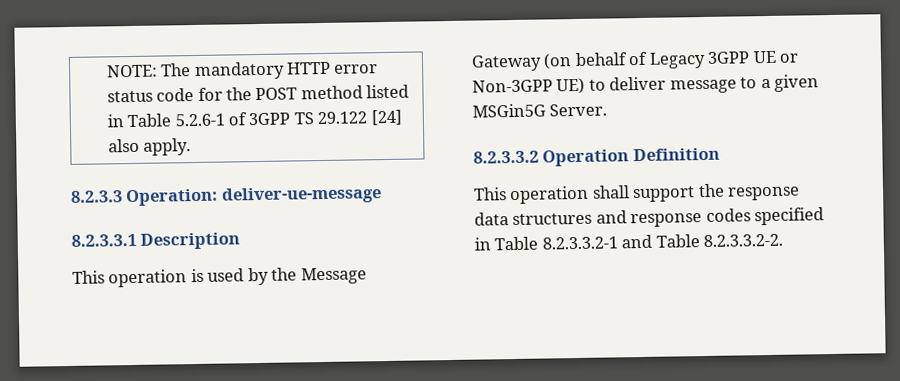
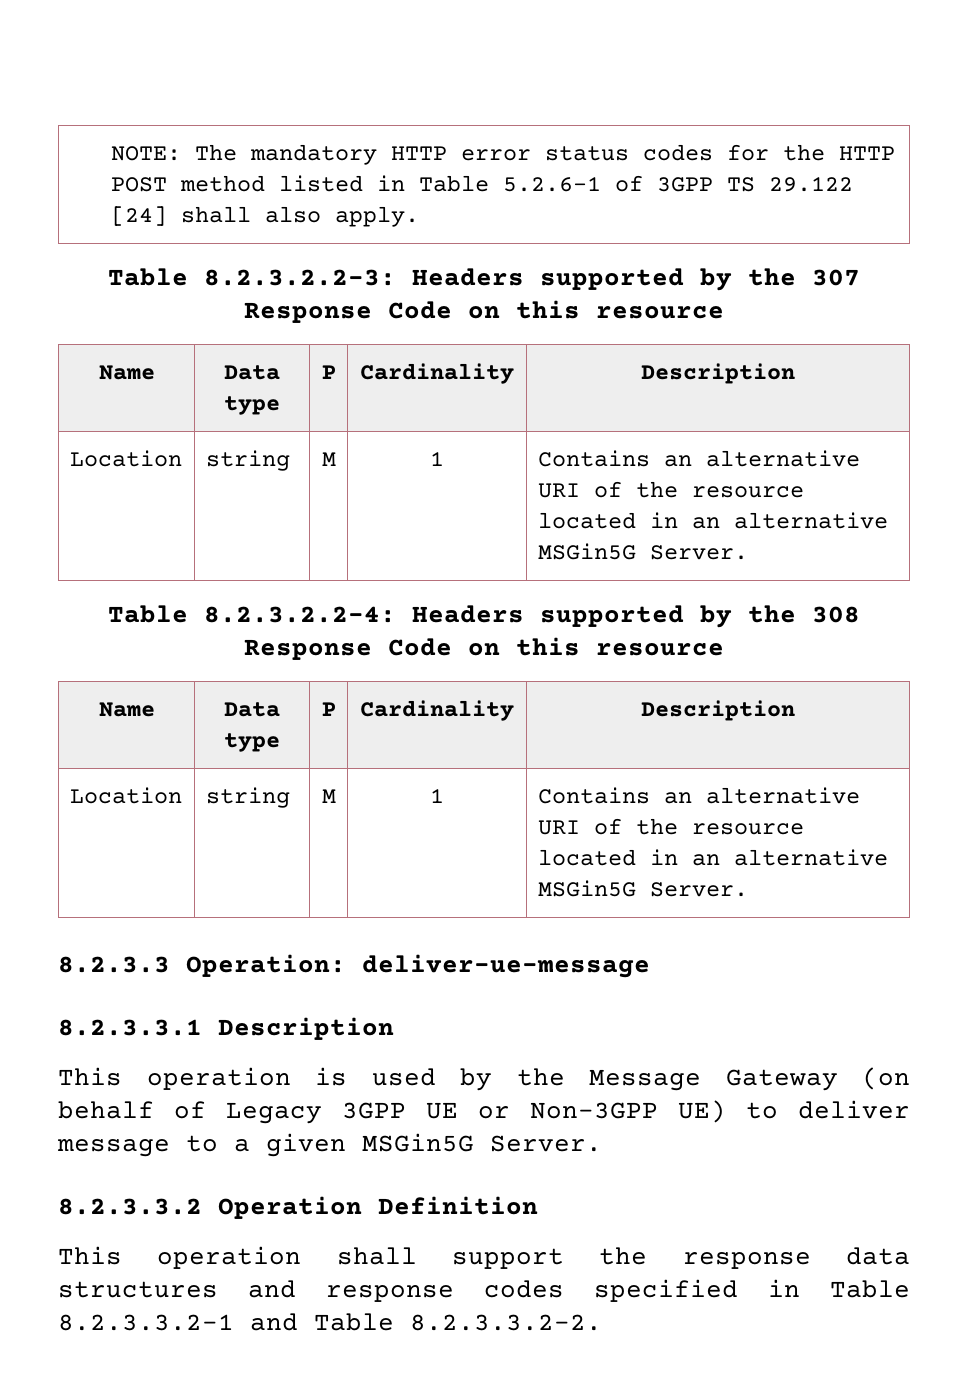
[156,88,195,102] code -> [642,144,713,161] codes
(252, 94) none -> [838,146,895,160] HTTP
(402, 117) none -> [180,206,251,223] shall
(192, 147) none -> [108,268,860,291] [244,300,724,323] [98,365,155,380] [224,365,280,380] [224,396,280,415] [321,365,336,379] [360,363,514,384] [641,363,795,384] [69,450,182,467] [205,450,290,471] [321,452,336,466] [430,451,444,466] [537,450,860,467] [537,481,804,498] [537,512,888,529] [537,543,748,560] [108,605,860,628] [244,637,724,660] [98,702,155,717] [224,702,280,717] [224,733,280,752] [321,702,336,716] [360,700,514,721] [641,700,795,721] [69,787,182,804] [205,787,290,808] [321,789,336,803] [430,788,444,803] [537,787,860,804] [537,818,804,835] [537,849,888,866] [537,880,748,897] // Table 8.2.3.2.2-3: Headers supported by the 307 Response Code on this resource // Name | Data type | P | Cardinality | Description // Location | string | M | 1 | Contains an alternative URI of the resource located in an alternative MSGin5G Server. // Table 8.2.3.2.2-4: Headers supported by the 308 Response Code on this resource // Name | Data type | P | Cardinality | Description // Location | string | M | 1 | Contains an alternative URI of the resource located in an alternative MSGin5G Server.

